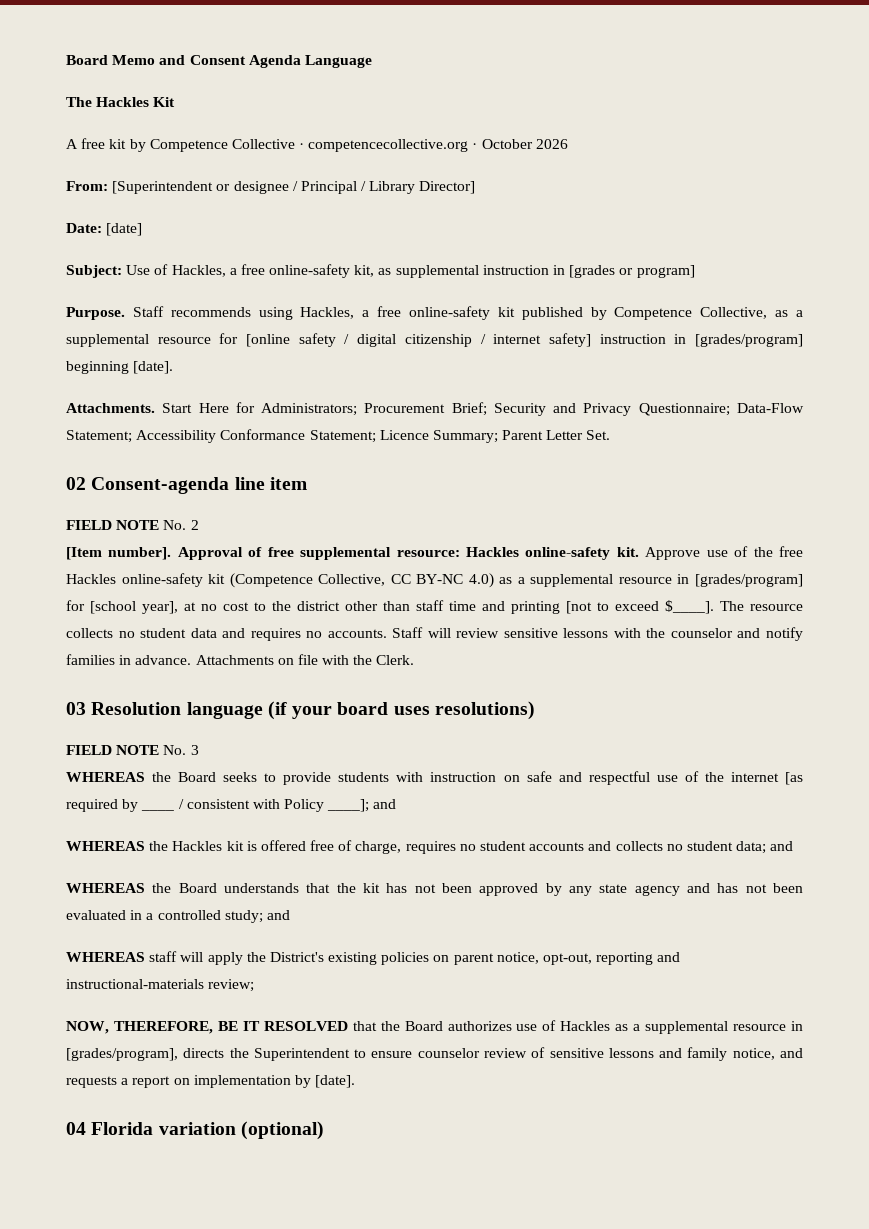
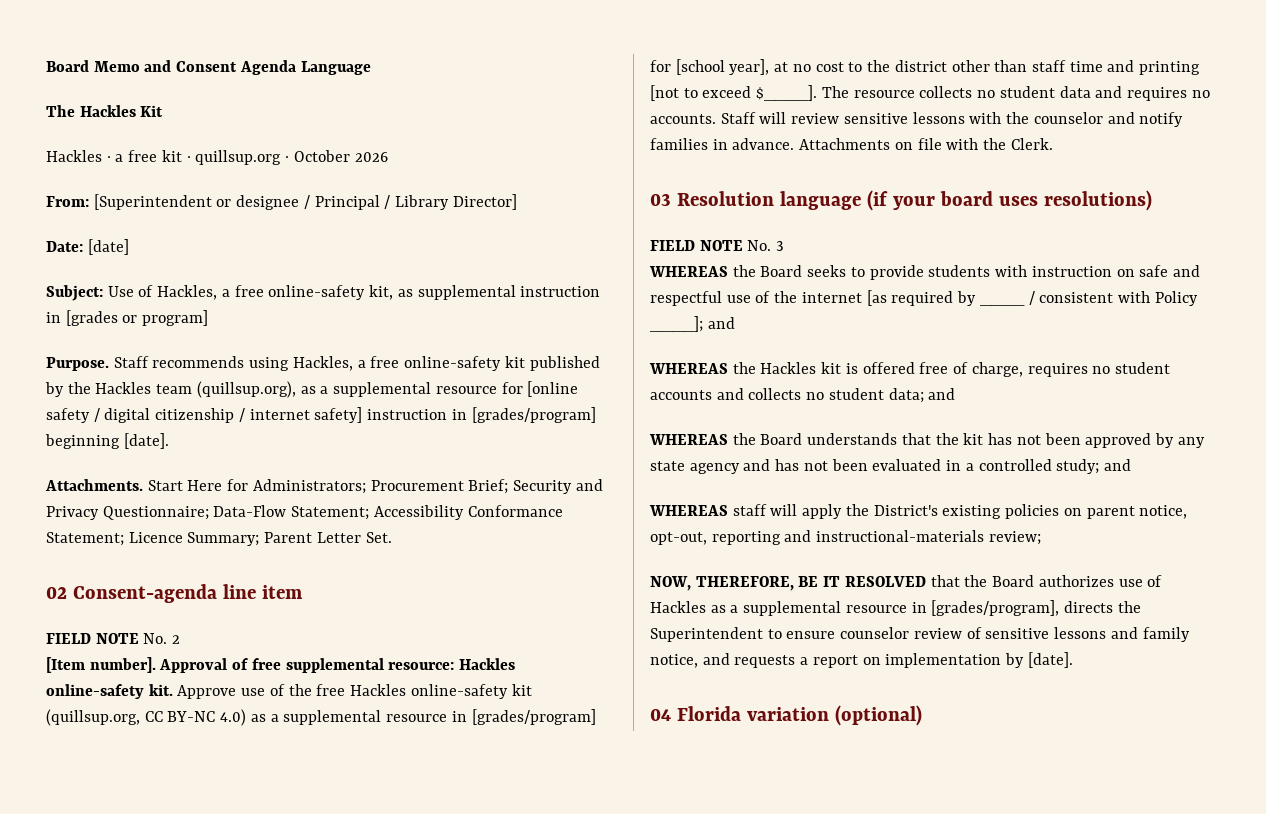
[66,138,469,152] A free kit by Competence Collective · competencecollective.org -> [46,150,282,165] Hackles · a free kit · quillsup.org
[614,307,768,320] Competence Collective, -> [67,381,296,398] the Hackles team (quillsup.org),
[229,573,386,588] (Competence Collective, -> [46,709,140,726] (quillsup.org,

